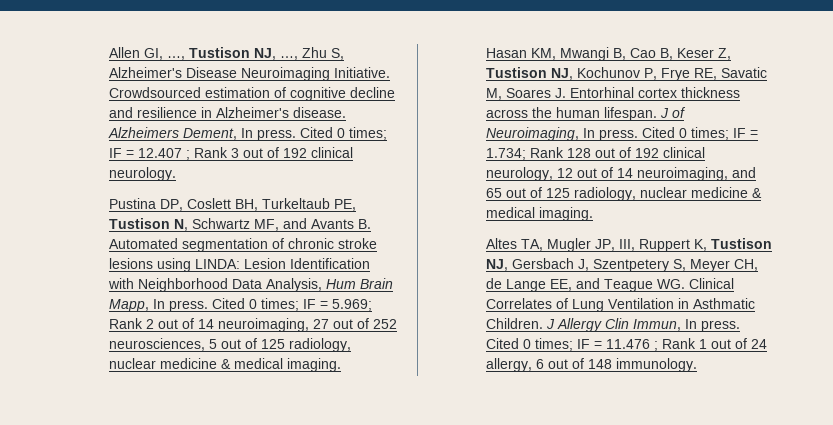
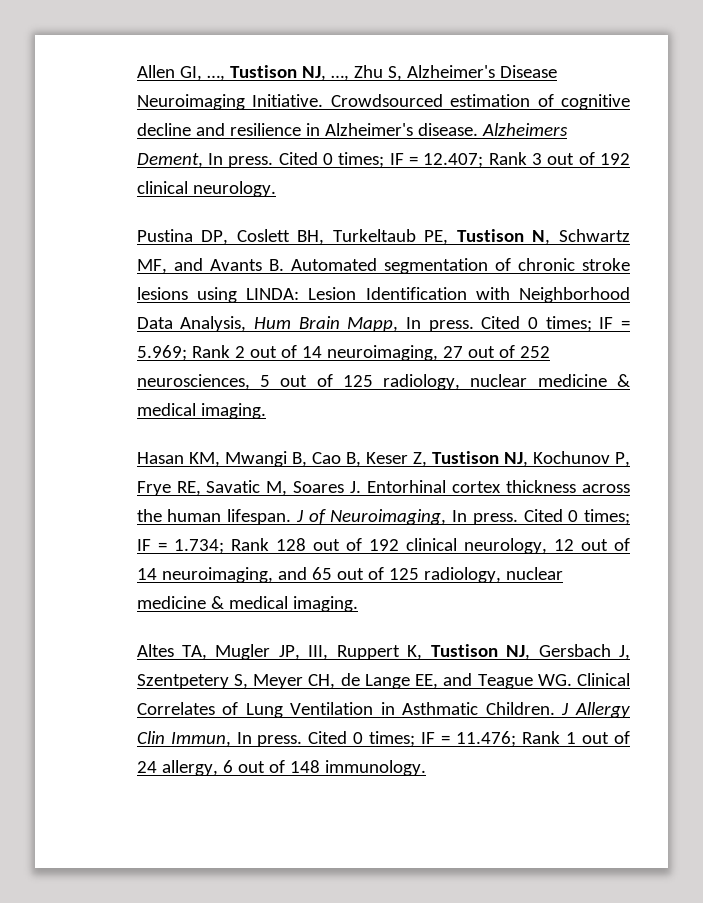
[138,148,191,160] 12.407 ; -> [423,153,484,168] 12.407;
[606,339,659,351] 11.476 ; -> [456,731,517,747] 11.476;

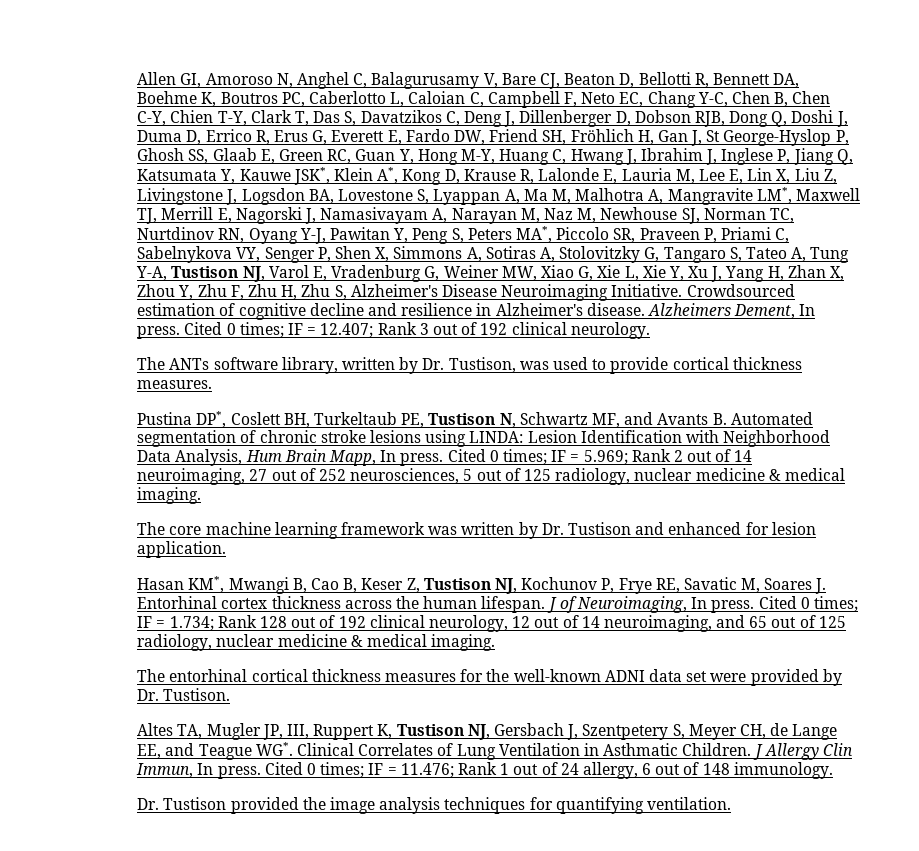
[206,65,349,81] …, Tustison NJ, …, -> [205,72,800,89] [137,91,831,108] [137,110,848,127] [137,129,849,146] [137,148,853,165] [137,167,837,185] [137,187,860,205] [137,207,794,224] [137,226,790,244] [137,246,850,263] [136,265,844,282] [137,284,298,300] Amoroso N, Anghel C, Balagurusamy V, Bare CJ, Beaton D, Bellotti R, Bennett DA, Boehme K, Boutros PC, Caberlotto L, Caloian C, Campbell F, Neto EC, Chang Y-C, Chen B, Chen C-Y, Chien T-Y, Clark T, Das S, Davatzikos C, Deng J, Dillenberger D, Dobson RJB, Dong Q, Doshi J, Duma D, Errico R, Erus G, Everett E, Fardo DW, Friend SH, Fröhlich H, Gan J, St George-Hyslop P, Ghosh SS, Glaab E, Green RC, Guan Y, Hong M-Y, Huang C, Hwang J, Ibrahim J, Inglese P, Jiang Q, Katsumata Y, Kauwe JSK*, Klein A*, Kong D, Krause R, Lalonde E, Lauria M, Lee E, Lin X, Liu Z, Livingstone J, Logsdon BA, Lovestone S, Lyappan A, Ma M, Malhotra A, Mangravite LM*, Maxwell TJ, Merrill E, Nagorski J, Namasivayam A, Narayan M, Naz M, Newhouse SJ, Norman TC, Nurtdinov RN, Oyang Y-J, Pawitan Y, Peng S, Peters MA*, Piccolo SR, Praveen P, Priami C, Sabelnykova VY, Senger P, Shen X, Simmons A, Sotiras A, Stolovitzky G, Tangaro S, Tateo A, Tung Y-A, Tustison NJ, Varol E, Vradenburg G, Weiner MW, Xiao G, Xie L, Xie Y, Xu J, Yang H, Zhan X, Zhou Y, Zhu F, Zhu H,
(276, 189) none -> [137,357,802,374] [137,380,213,389] // The ANTs software library, written by Dr. Tustison, was used to provide cortical thickness measures.
[201,230,229,245] DP, -> [196,411,227,428] DP*,
(266, 411) none -> [137,522,816,539] [137,541,227,558] // The core machine learning framework was written by Dr. Tustison and enhanced for lesion application.
[188,452,220,467] KM, -> [188,576,225,593] KM*,
(358, 604) none -> [137,669,842,686] [137,688,231,701] // The entorhinal cortical thickness measures for the well-known ADNI data set were provided by Dr. Tustison.
[537,674,572,686] WG. -> [255,742,293,756] WG*.
(426, 768) none -> [137,797,731,814] // Dr. Tustison provided the image analysis techniques for quantifying ventilation.

